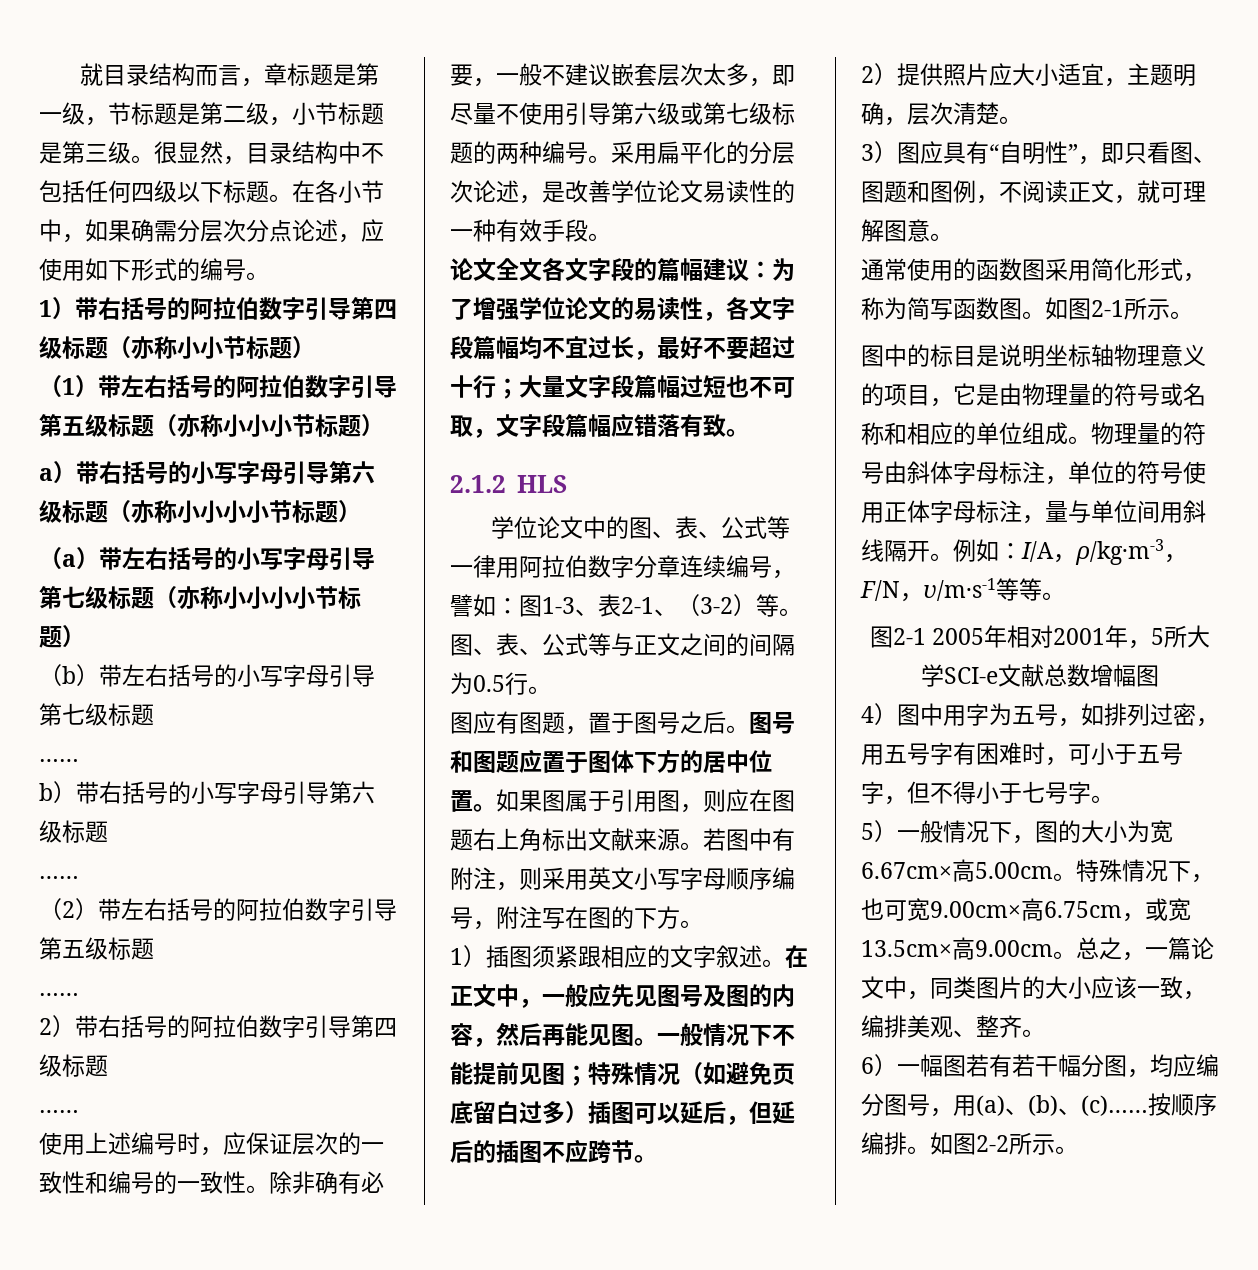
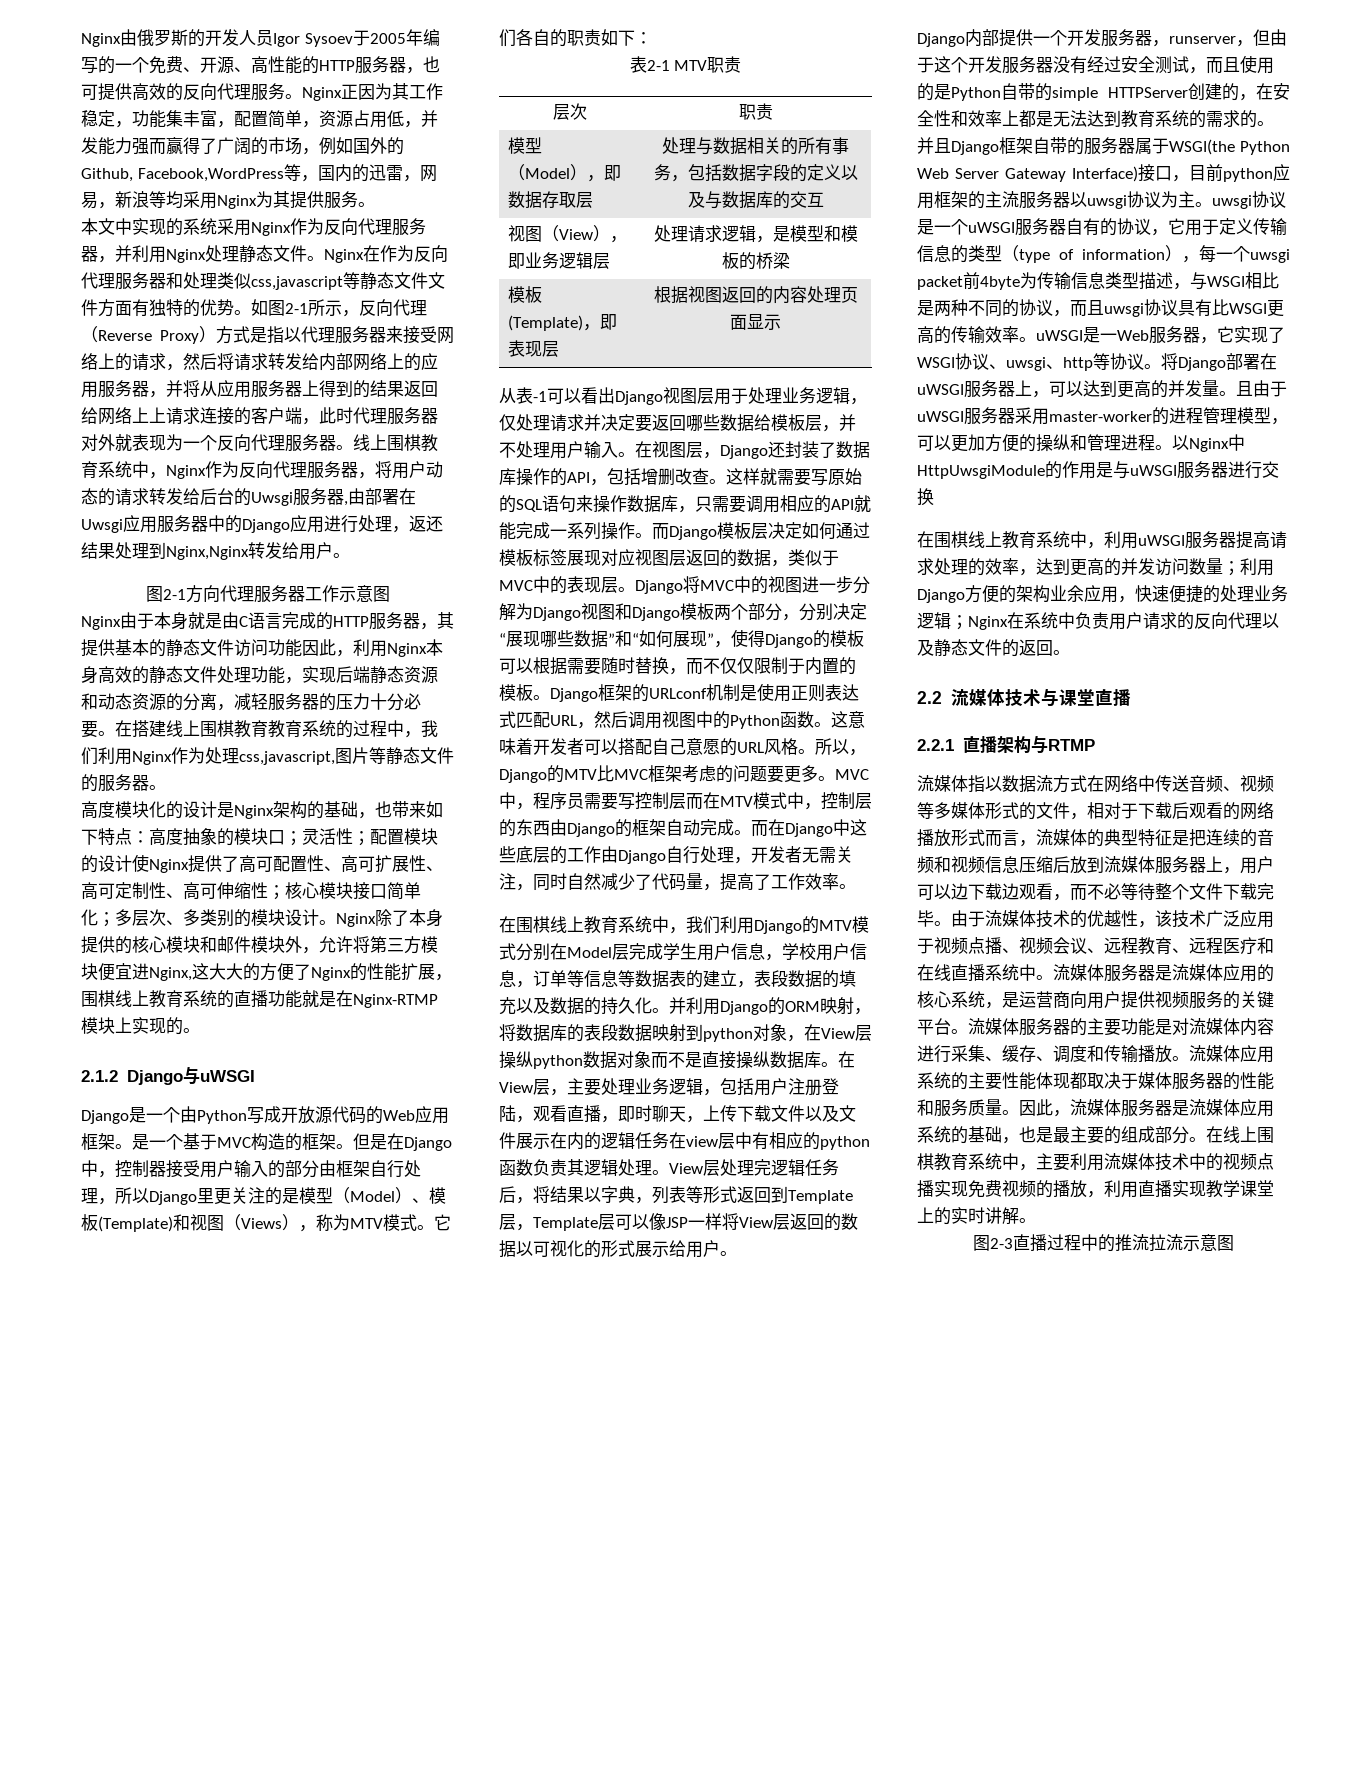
[79,63,379,87] [39,102,384,126] [39,141,384,165] [39,180,384,203] [39,219,384,243] [39,258,269,281] [39,297,397,320] [39,336,315,360] [39,375,397,398] [39,414,384,438] [39,461,375,485] [39,500,361,524] [39,547,375,571] [39,586,361,610] [39,625,85,648] [39,664,375,687] [39,703,154,726] [39,759,79,762] [39,781,375,804] [39,820,108,843] [39,876,79,879] [39,898,397,921] [39,937,154,960] [39,993,79,996] [39,1015,397,1038] [39,1054,108,1077] [39,1110,79,1113] [39,1132,384,1156] [39,1171,384,1194] [450,63,795,87] [450,102,795,125] [450,141,795,164] [450,180,795,204] [450,219,611,242] [450,258,795,282] [450,297,795,321] [450,336,795,360] [450,375,795,399] [450,413,749,438] [450,475,568,493] [490,516,790,539] [450,555,795,579] [450,594,802,617] [450,633,795,656] [450,672,551,695] [450,711,795,735] [450,749,772,773] [450,789,795,813] [450,828,795,851] [450,867,795,891] [450,906,703,930] [450,945,808,968] [450,983,795,1008] [450,1022,795,1047] [450,1062,795,1086] [450,1101,795,1125] [450,1139,657,1164] [861,63,1196,87] [861,102,1022,126] [861,141,1216,165] [861,180,1206,204] [861,219,953,242] [861,258,1206,282] [861,297,1193,320] [861,344,1206,367] [861,383,1206,407] [861,422,1206,445] [861,461,1206,485] [861,500,1206,524] [861,539,1187,565] [860,578,1065,602] [869,625,1211,649] [921,664,1159,687] [861,703,1219,727] [861,742,1183,766] [861,781,1114,805] [861,820,1173,844] [861,859,1214,883] [861,898,1191,922] [861,937,1214,961] [861,976,1206,1000] [861,1015,1045,1038] [861,1054,1219,1078] [861,1093,1217,1117] [861,1132,1078,1155] 就目录结构而言，章标题是第一级，节标题是第二级，小节标题是第三级。很显然，目录结构中不包括任何四级以下标题。在各小节中，如果确需分层次分点论述，应使用如下形式的编号。 // 1）带右括号的阿拉伯数字引导第四级标题（亦称小小节标题） // （1）带左右括号的阿拉伯数字引导第五级标题（亦称小小小节标题） // a）带右括号的小写字母引导第六级标题（亦称小小小小节标题） // （a）带左右括号的小写字母引导第七级标题（亦称小小小小节标题） // （b）带左右括号的小写字母引导第七级标题 // …… // b）带右括号的小写字母引导第六级标题 // …… // （2）带左右括号的阿拉伯数字引导第五级标题 // …… // 2）带右括号的阿拉伯数字引导第四级标题 // …… // 使用上述编号时，应保证层次的一致性和编号的一致性。除非确有必要，一般不建议嵌套层次太多，即尽量不使用引导第六级或第七级标题的两种编号。采用扁平化的分层次论述，是改善学位论文易读性的一种有效手段。 // 论文全文各文字段的篇幅建议：为了增强学位论文的易读性，各文字段篇幅均不宜过长，最好不要超过十行；大量文字段篇幅过短也不可取，文字段篇幅应错落有致。 // 2.1.2 HLS // 学位论文中的图、表、公式等一律用阿拉伯数字分章连续编号，譬如：图1-3、表2-1、（3-2）等。图、表、公式等与正文之间的间隔为0.5行。 // 图应有图题，置于图号之后。图号和图题应置于图体下方的居中位置。如果图属于引用图，则应在图题右上角标出文献来源。若图中有附注，则采用英文小写字母顺序编号，附注写在图的下方。 // 1）插图须紧跟相应的文字叙述。在正文中，一般应先见图号及图的内容，然后再能见图。一般情况下不能提前见图；特殊情况（如避免页底留白过多）插图可以延后，但延后的插图不应跨节。 // 2）提供照片应大小适宜，主题明确，层次清楚。 // 3）图应具有“自明性”，即只看图、图题和图例，不阅读正文，就可理解图意。 // 通常使用的函数图采用简化形式，称为简写函数图。如图2-1所示。 // 图中的标目是说明坐标轴物理意义的项目，它是由物理量的符号或名称和相应的单位组成。物理量的符号由斜体字母标注，单位的符号使用正体字母标注，量与单位间用斜线隔开。例如：I/A，ρ/kg·m-3，F/N，υ/m·s-1等等。 // 图2-1 2005年相对2001年，5所大学SCI-e文献总数增幅图 // 4）图中用字为五号，如排列过密，用五号字有困难时，可小于五号字，但不得小于七号字。 // 5）一般情况下，图的大小为宽6.67cm×高5.00cm。特殊情况下，也可宽9.00cm×高6.75cm，或宽13.5cm×高9.00cm。总之，一篇论文中，同类图片的大小应该一致，编排美观、整齐。 // 6）一幅图若有若干幅分图，均应编分图号，用(a)、(b)、(c)……按顺序编排。如图2-2所示。 -> [81,29,440,47] [81,56,440,74] [81,83,443,101] [81,110,438,128] [81,137,404,155] [81,164,437,182] [81,191,375,209] [81,218,426,236] [81,245,448,263] [81,272,445,290] [81,299,427,317] [81,326,454,344] [81,353,438,371] [81,380,438,398] [81,407,438,425] [81,434,438,452] [81,461,443,479] [81,488,416,506] [81,515,443,533] [81,542,350,560] [145,585,390,603] [81,612,454,630] [81,639,443,657] [81,666,438,684] [81,693,421,711] [81,720,438,738] [81,747,454,765] [81,774,166,792] [81,801,443,819] [81,828,438,846] [81,854,443,873] [81,882,421,900] [81,909,443,927] [81,936,438,954] [81,963,452,981] [81,990,438,1008] [81,1017,200,1035] [81,1066,255,1085] [81,1106,449,1124] [81,1133,452,1151] [81,1160,421,1178] [81,1187,446,1205] [81,1214,451,1232] [499,29,652,47] [629,56,742,73] [552,103,587,120] [738,103,773,120] [507,137,542,154] [507,164,621,182] [507,191,593,209] [662,137,849,155] [653,164,858,182] [687,191,824,209] [507,225,627,243] [507,252,610,269] [653,225,858,243] [721,252,790,270] [507,286,542,303] [507,314,617,331] [507,340,559,357] [653,286,858,304] [730,314,781,330] [499,387,867,405] [499,414,856,432] [499,441,870,459] [499,468,862,486] [499,495,871,513] [499,522,870,540] [499,549,839,567] [499,576,870,594] [499,603,867,621] [499,629,864,648] [499,657,856,675] [499,683,859,702] [499,711,865,729] [499,738,866,756] [499,765,869,783] [499,792,872,810] [499,819,867,837] [499,846,853,864] [499,873,856,891] [499,916,869,934] [499,943,867,961] [499,970,856,988] [499,997,871,1015] [499,1024,872,1042] [499,1051,855,1069] [499,1078,839,1096] [499,1105,856,1123] [499,1132,870,1150] [499,1159,839,1176] [499,1186,853,1204] [499,1213,858,1231] [499,1240,737,1258] [917,29,1287,47] [917,55,1274,74] [917,83,1290,101] [917,110,1274,128] [917,137,1290,155] [917,164,1290,182] [917,191,1286,209] [917,218,1287,236] [917,245,1290,263] [917,272,1279,290] [917,299,1284,317] [917,326,1285,344] [917,353,1277,371] [917,380,1287,398] [917,407,1288,425] [917,434,1245,452] [917,461,1279,479] [917,488,934,506] [917,531,1287,549] [917,558,1274,576] [917,585,1288,603] [917,612,1279,630] [917,639,1070,657] [917,688,1131,707] [917,735,1095,753] [917,775,1274,793] [917,802,1274,820] [917,829,1274,847] [917,856,1274,874] [917,883,1274,901] [917,910,1274,928] [917,937,1274,955] [917,964,1274,982] [917,991,1274,1009] [917,1018,1274,1036] [917,1045,1274,1063] [917,1072,1274,1090] [917,1099,1274,1117] [917,1126,1274,1144] [917,1153,1274,1171] [917,1180,1274,1198] [917,1207,1036,1225] [973,1234,1234,1252] Nginx由俄罗斯的开发人员Igor Sysoev于2005年编写的一个免费、开源、高性能的HTTP服务器，也可提供高效的反向代理服务。Nginx正因为其工作稳定，功能集丰富，配置简单，资源占用低，并发能力强而赢得了广阔的市场，例如国外的Github, Facebook,WordPress等，国内的迅雷，网易，新浪等均采用Nginx为其提供服务。 // 本文中实现的系统采用Nginx作为反向代理服务器，并利用Nginx处理静态文件。Nginx在作为反向代理服务器和处理类似css,javascript等静态文件文件方面有独特的优势。如图2-1所示，反向代理（Reverse Proxy）方式是指以代理服务器来接受网络上的请求，然后将请求转发给内部网络上的应用服务器，并将从应用服务器上得到的结果返回给网络上上请求连接的客户端，此时代理服务器对外就表现为一个反向代理服务器。线上围棋教育系统中，Nginx作为反向代理服务器，将用户动态的请求转发给后台的Uwsgi服务器,由部署在Uwsgi应用服务器中的Django应用进行处理，返还结果处理到Nginx,Nginx转发给用户。 // 图2-1方向代理服务器工作示意图 // Nginx由于本身就是由C语言完成的HTTP服务器，其提供基本的静态文件访问功能因此，利用Nginx本身高效的静态文件处理功能，实现后端静态资源和动态资源的分离，减轻服务器的压力十分必要。在搭建线上围棋教育教育系统的过程中，我们利用Nginx作为处理css,javascript,图片等静态文件的服务器。 // 高度模块化的设计是Nginx架构的基础，也带来如下特点：高度抽象的模块口；灵活性；配置模块的设计使Nginx提供了高可配置性、高可扩展性、高可定制性、高可伸缩性；核心模块接口简单化；多层次、多类别的模块设计。Nginx除了本身提供的核心模块和邮件模块外，允许将第三方模块便宜进Nginx,这大大的方便了Nginx的性能扩展，围棋线上教育系统的直播功能就是在Nginx-RTMP模块上实现的。 // 2.1.2 Django与uWSGI // Django是一个由Python写成开放源代码的Web应用框架。是一个基于MVC构造的框架。但是在Django中，控制器接受用户输入的部分由框架自行处理，所以Django里更关注的是模型（Model）、模板(Template)和视图（Views），称为MTV模式。它们各自的职责如下： // 表2-1 MTV职责 // 层次 | 职责 // 模型（Model），即数据存取层 | 处理与数据相关的所有事务，包括数据字段的定义以及与数据库的交互 // 视图（View），即业务逻辑层 | 处理请求逻辑，是模型和模板的桥梁 // 模板(Template)，即表现层 | 根据视图返回的内容处理页面显示 // 从表-1可以看出Django视图层用于处理业务逻辑，仅处理请求并决定要返回哪些数据给模板层，并不处理用户输入。在视图层，Django还封装了数据库操作的API，包括增删改查。这样就需要写原始的SQL语句来操作数据库，只需要调用相应的API就能完成一系列操作。而Django模板层决定如何通过模板标签展现对应视图层返回的数据，类似于MVC中的表现层。Django将MVC中的视图进一步分解为Django视图和Django模板两个部分，分别决定“展现哪些数据”和“如何展现”，使得Django的模板可以根据需要随时替换，而不仅仅限制于内置的模板。Django框架的URLconf机制是使用正则表达式匹配URL，然后调用视图中的Python函数。这意味着开发者可以搭配自己意愿的URL风格。所以，Django的MTV比MVC框架考虑的问题要更多。MVC中，程序员需要写控制层而在MTV模式中，控制层的东西由Django的框架自动完成。而在Django中这些底层的工作由Django自行处理，开发者无需关注，同时自然减少了代码量，提高了工作效率。 // 在围棋线上教育系统中，我们利用Django的MTV模式分别在Model层完成学生用户信息，学校用户信息，订单等信息等数据表的建立，表段数据的填充以及数据的持久化。并利用Django的ORM映射，将数据库的表段数据映射到python对象，在View层操纵python数据对象而不是直接操纵数据库。在View层，主要处理业务逻辑，包括用户注册登陆，观看直播，即时聊天，上传下载文件以及文件展示在内的逻辑任务在view层中有相应的python函数负责其逻辑处理。View层处理完逻辑任务后，将结果以字典，列表等形式返回到Template层，Template层可以像JSP一样将View层返回的数据以可视化的形式展示给用户。 // Django内部提供一个开发服务器，runserver，但由于这个开发服务器没有经过安全测试，而且使用的是Python自带的simple HTTPServer创建的，在安全性和效率上都是无法达到教育系统的需求的。并且Django框架自带的服务器属于WSGI(the Python Web Server Gateway Interface)接口，目前python应用框架的主流服务器以uwsgi协议为主。uwsgi协议是一个uWSGI服务器自有的协议，它用于定义传输信息的类型（type of information），每一个uwsgi packet前4byte为传输信息类型描述，与WSGI相比是两种不同的协议，而且uwsgi协议具有比WSGI更高的传输效率。uWSGI是一Web服务器，它实现了WSGI协议、uwsgi、http等协议。将Django部署在uWSGI服务器上，可以达到更高的并发量。且由于uWSGI服务器采用master-worker的进程管理模型，可以更加方便的操纵和管理进程。以Nginx中HttpUwsgiModule的作用是与uWSGI服务器进行交换 // 在围棋线上教育系统中，利用uWSGI服务器提高请求处理的效率，达到更高的并发访问数量；利用Django方便的架构业余应用，快速便捷的处理业务逻辑；Nginx在系统中负责用户请求的反向代理以及静态文件的返回。 // 2.2流媒体技术与课堂直播 // 2.2.1直播架构与RTMP // 流媒体指以数据流方式在网络中传送音频、视频等多媒体形式的文件，相对于下载后观看的网络播放形式而言，流媒体的典型特征是把连续的音频和视频信息压缩后放到流媒体服务器上，用户可以边下载边观看，而不必等待整个文件下载完毕。由于流媒体技术的优越性，该技术广泛应用于视频点播、视频会议、远程教育、远程医疗和在线直播系统中。流媒体服务器是流媒体应用的核心系统，是运营商向用户提供视频服务的关键平台。流媒体服务器的主要功能是对流媒体内容进行采集、缓存、调度和传输播放。流媒体应用系统的主要性能体现都取决于媒体服务器的性能和服务质量。因此，流媒体服务器是流媒体应用系统的基础，也是最主要的组成部分。在线上围棋教育系统中，主要利用流媒体技术中的视频点播实现免费视频的播放，利用直播实现教学课堂上的实时讲解。 // 图2-3直播过程中的推流拉流示意图

